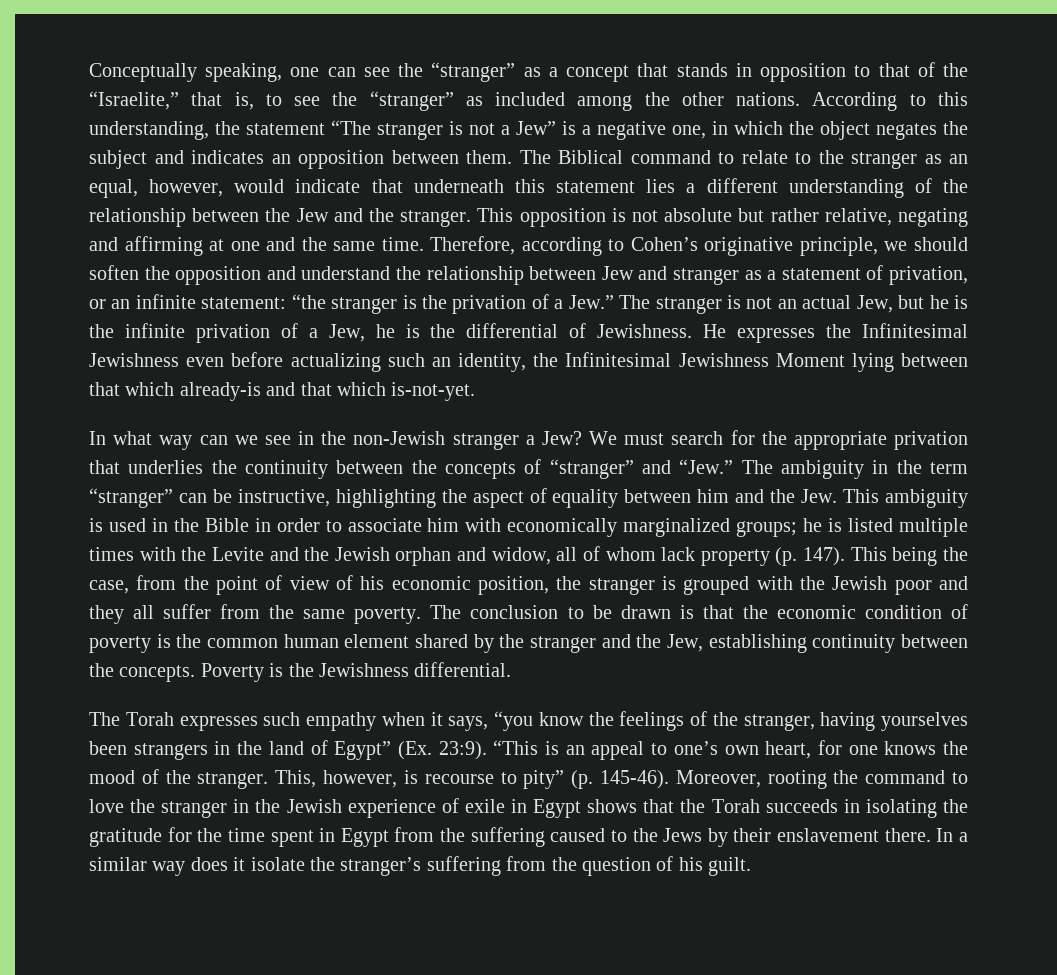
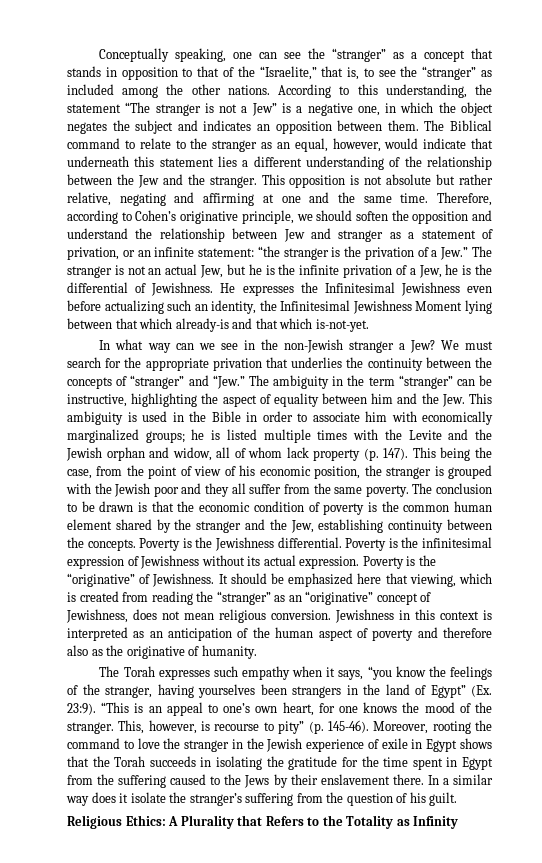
(512, 669) none -> [345,537,493,551] [67,555,436,569] [67,573,492,587] [67,591,432,605] [66,609,492,623] [67,627,493,641] [67,645,257,659] Poverty is the infinitesimal expression of Jewishness without its actual expression. Poverty is the “originative” of Jewishness. It should be emphasized here that viewing, which is created from reading the “stranger” as an “originative” concept of Jewishness, does not mean religious conversion. Jewishness in this context is interpreted as an anticipation of the human aspect of poverty and therefore also as the originative of humanity.
(752, 866) none -> [67,815,459,829] // Religious Ethics: A Plurality that Refers to the Totality as Infinity

